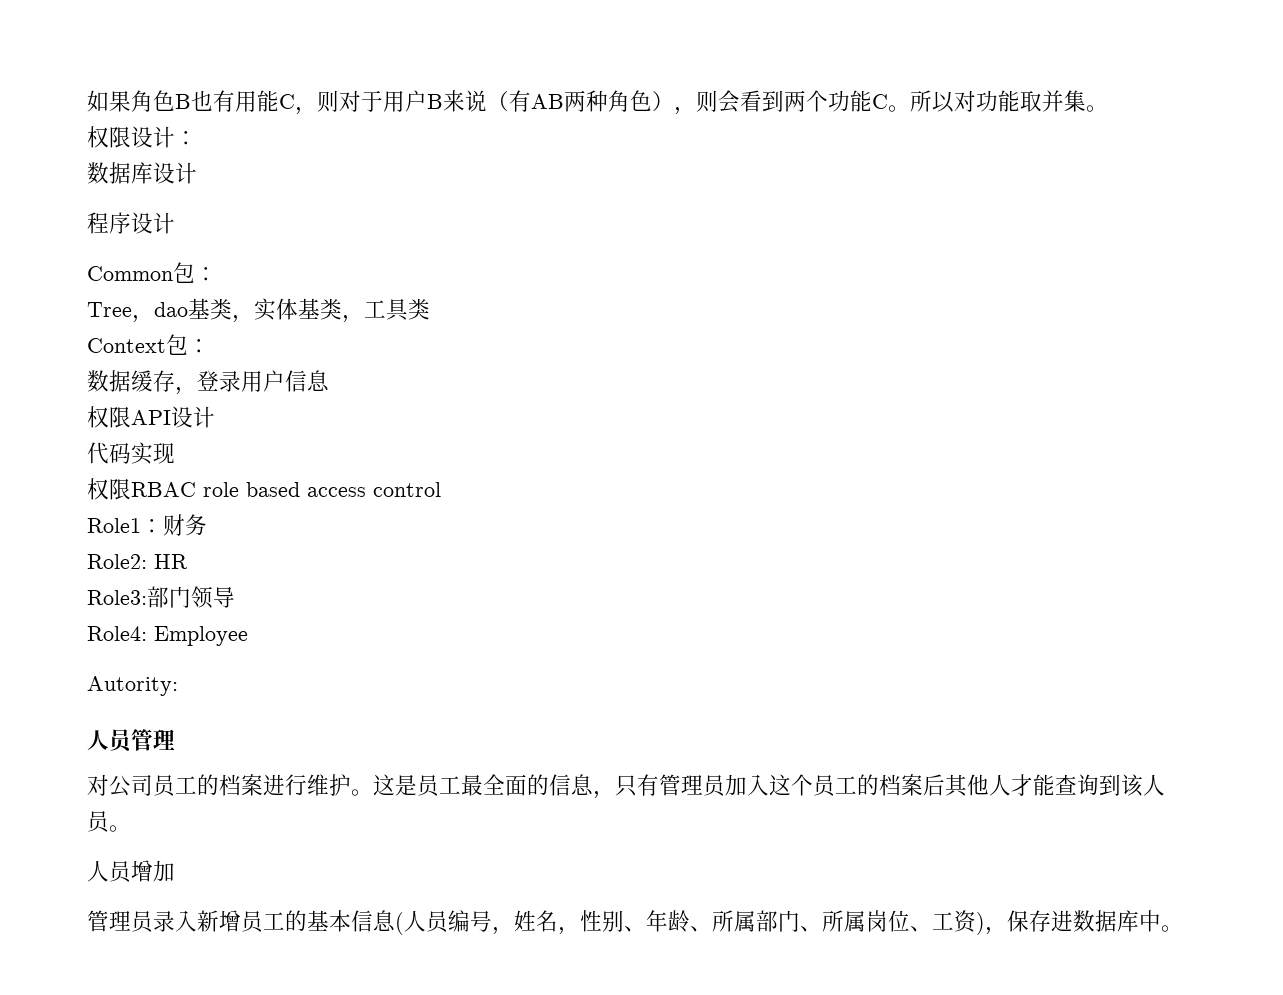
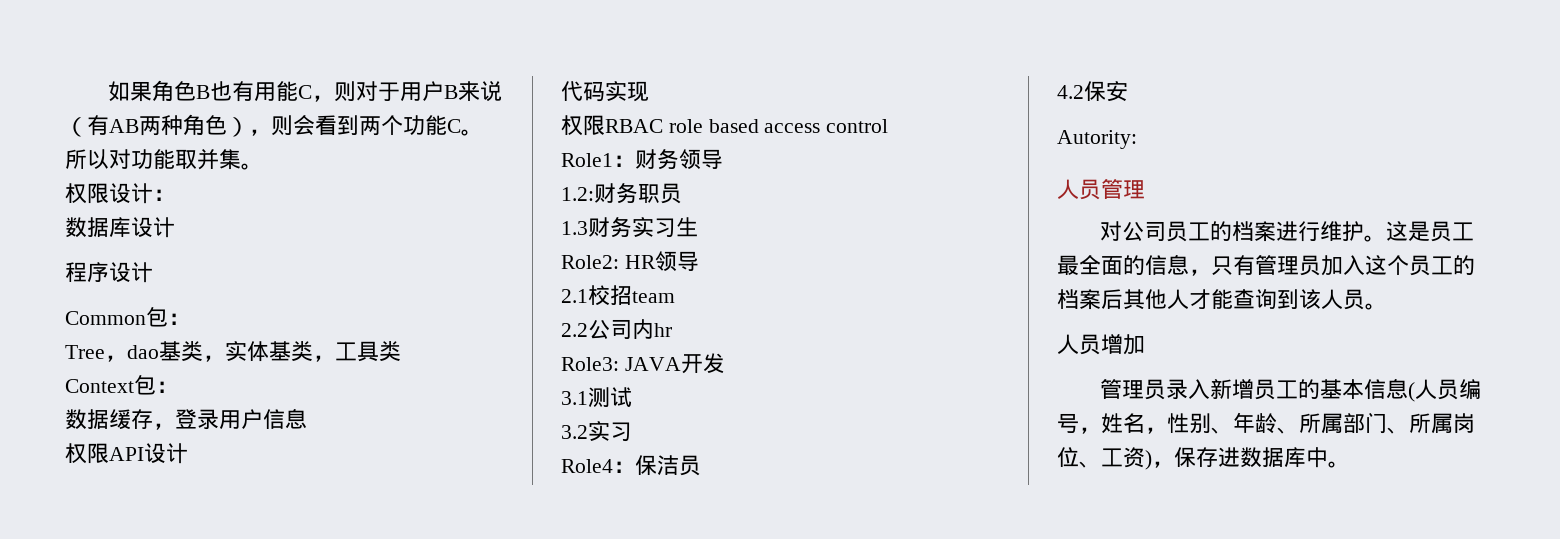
(207, 525) none -> [679,149,723,169] [561,183,682,204] [561,217,698,238] 领导 // 1.2:财务职员 // 1.3财务实习生
[87,586,235,609] [87,626,248,646] // Role3:部门领导 // Role4: Employee -> [654,251,699,271] [561,285,675,306] [561,319,672,339] [561,353,725,374] [561,387,632,408] [561,421,632,442] [561,455,701,476] [1057,81,1128,102] 领导 // 2.1校招team // 2.2公司内hr // Role3: JAVA开发 // 3.1测试 // 3.2实习 // Role4：保洁员 // 4.2保安

